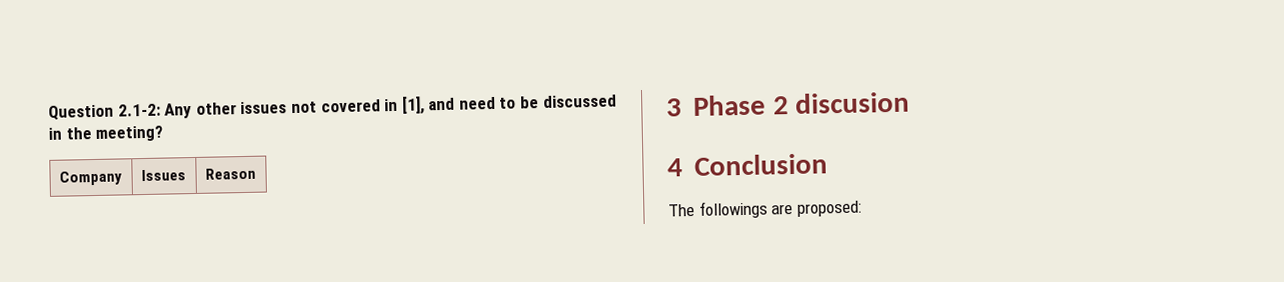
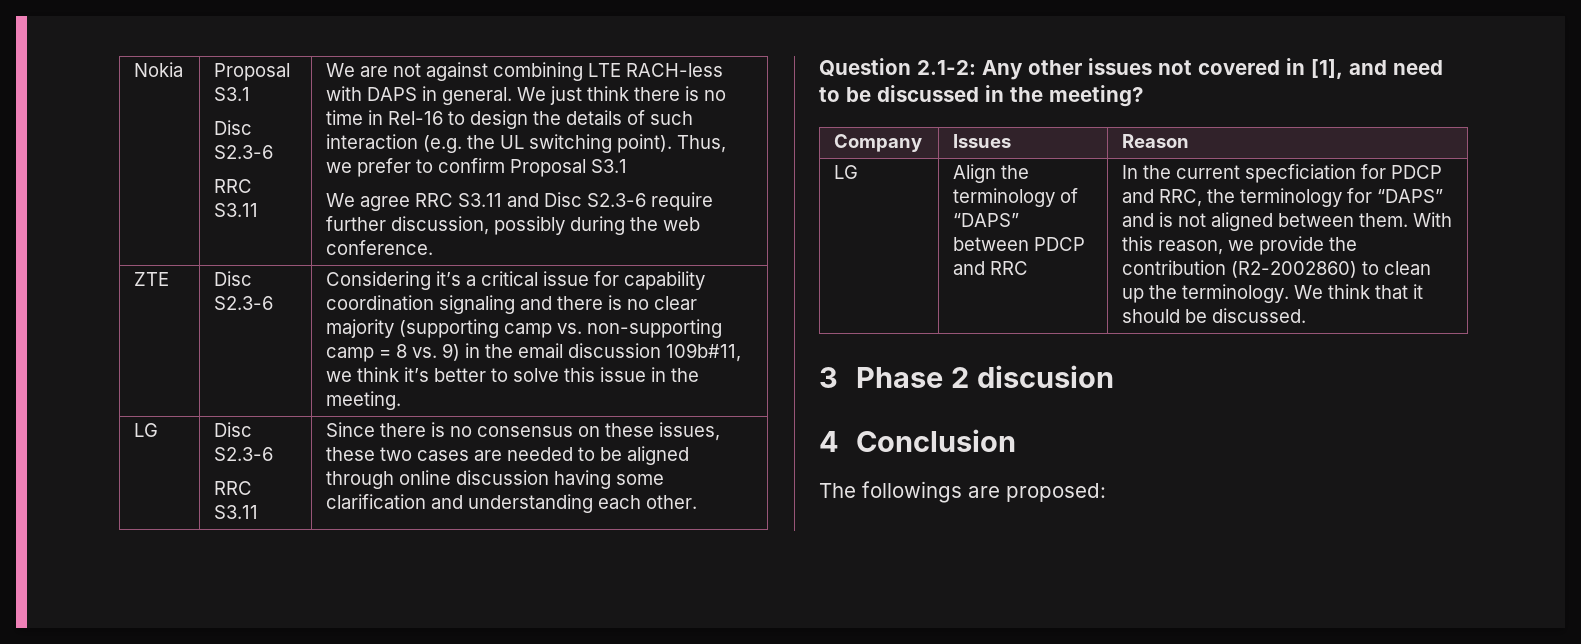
(48, 112) none -> [134,62,184,77] [214,63,291,81] [214,87,251,101] [214,120,253,135] [214,145,274,159] [214,179,253,193] [214,203,259,217] [326,62,724,81] [326,86,727,105] [326,110,694,129] [326,134,727,153] [326,158,628,177] [326,192,714,211] [326,216,701,235] [326,240,434,255] [134,272,170,286] [214,271,253,286] [214,296,274,310] [326,271,706,290] [326,295,698,314] [326,319,723,338] [326,343,742,362] [326,367,700,382] [326,391,402,410] [134,423,159,437] [214,422,253,437] [214,447,274,461] [214,481,253,495] [214,505,259,519] [326,422,721,441] [326,446,690,465] [326,470,665,489] [326,494,698,513] Nokia | Proposal S3.1 // Disc S2.3-6 // RRC S3.11 | We are not against combining LTE RACH-less with DAPS in general. We just think there is no time in Rel-16 to design the details of such interaction (e.g. the UL switching point). Thus, we prefer to confirm Proposal S3.1 // We agree RRC S3.11 and Disc S2.3-6 require further discussion, possibly during the web conference. // ZTE | Disc S2.3-6 | Considering it’s a critical issue for capability coordination signaling and there is no clear majority (supporting camp vs. non-supporting camp = 8 vs. 9) in the email discussion 109b#11, we think it’s better to solve this issue in the meeting. // LG | Disc S2.3-6 // RRC S3.11 | Since there is no consensus on these issues, these two cases are needed to be aligned through online discussion having some clarification and understanding each other. //
(256, 173) none -> [834,165,859,179] [953,164,1030,183] [953,188,1079,207] [953,213,1020,227] [953,237,1086,251] [953,261,1029,275] [1122,164,1443,183] [1122,188,1444,207] [1122,212,1453,231] [1122,236,1358,255] [1122,260,1432,278] [1122,284,1424,303] [1122,308,1307,323] // LG | Align the terminology of “DAPS” between PDCP and RRC | In the current specficiation for PDCP and RRC, the terminology for “DAPS” and is not aligned between them. With this reason, we provide the contribution (R2-2002860) to clean up the terminology. We think that it should be discussed.

